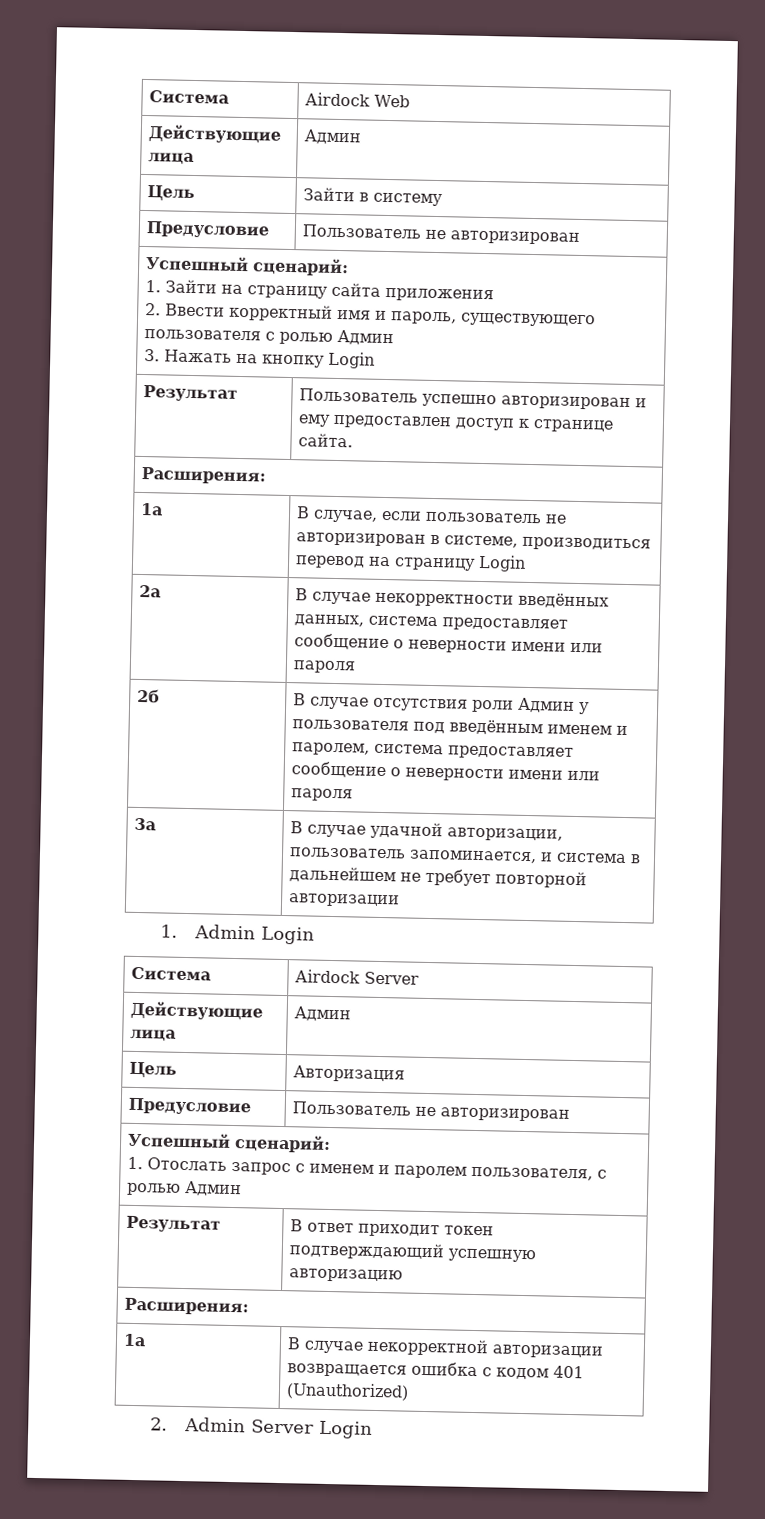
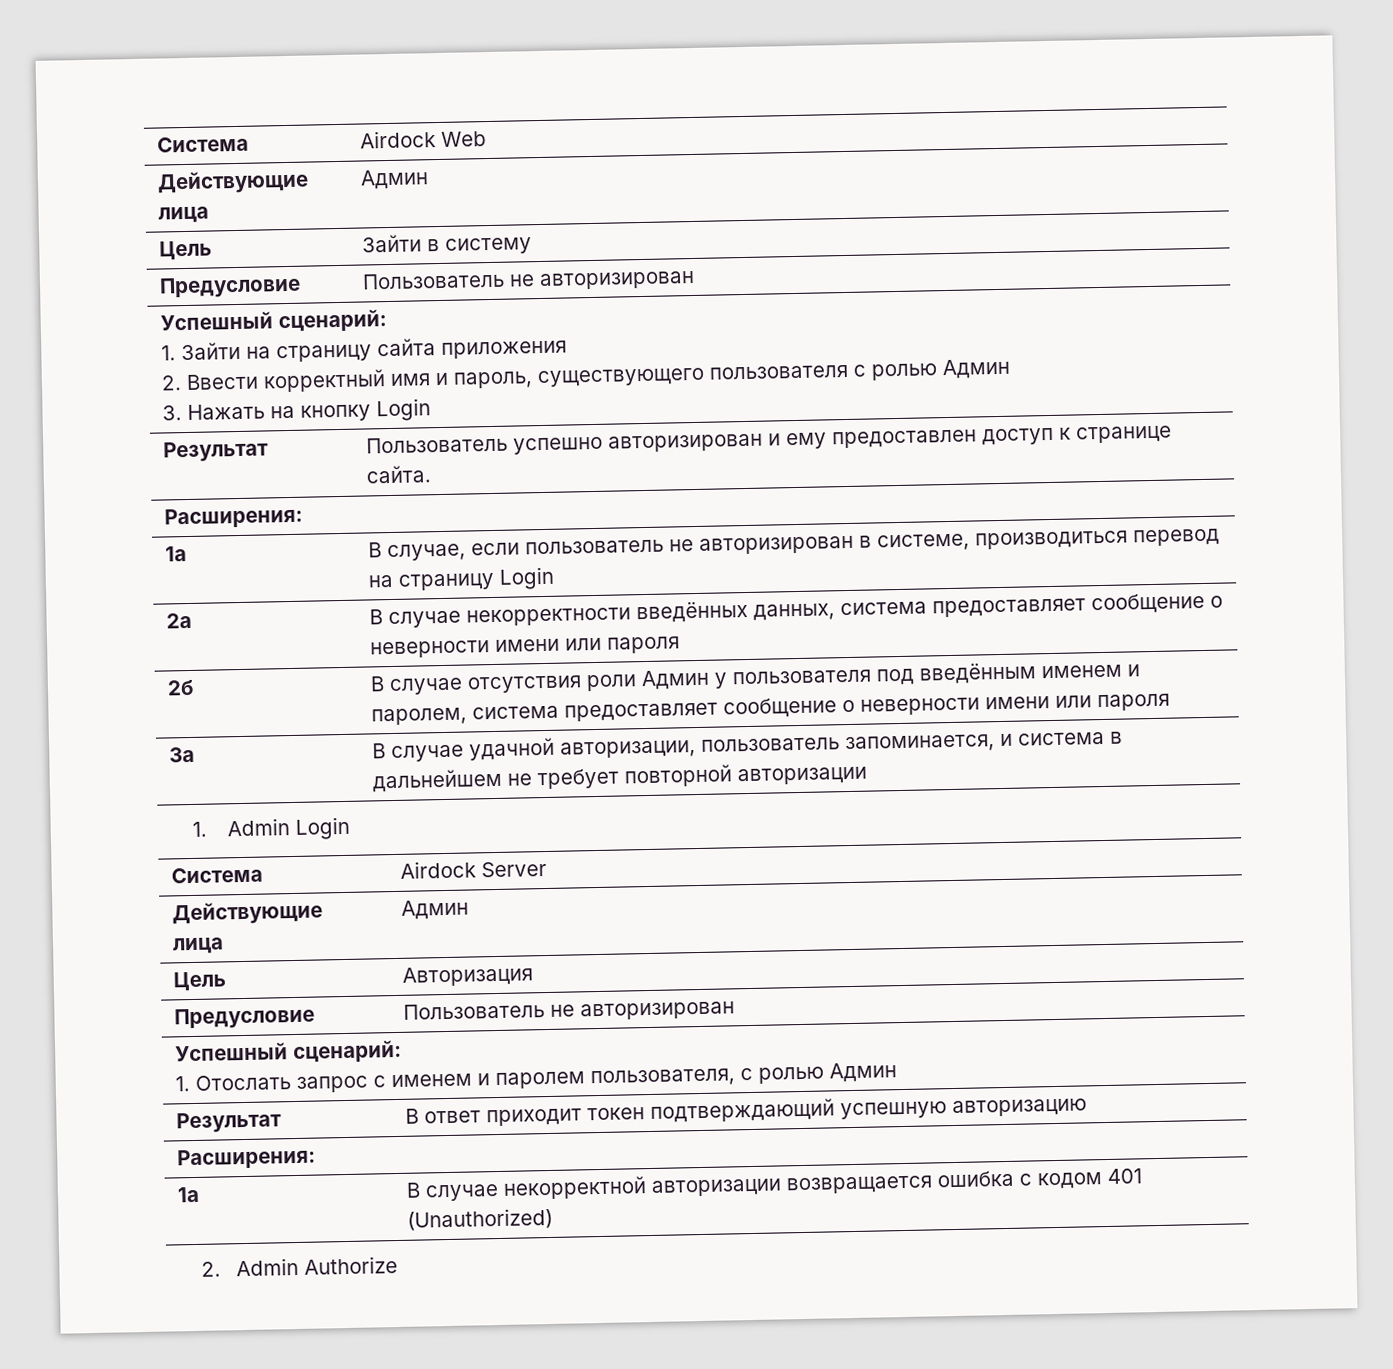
[251,1419,374,1439] Server Login -> [304,1255,399,1275] Authorize

